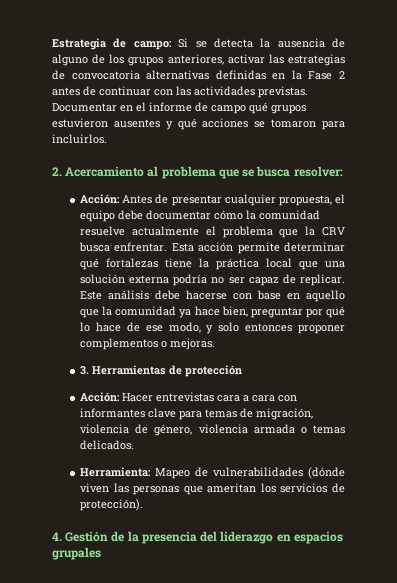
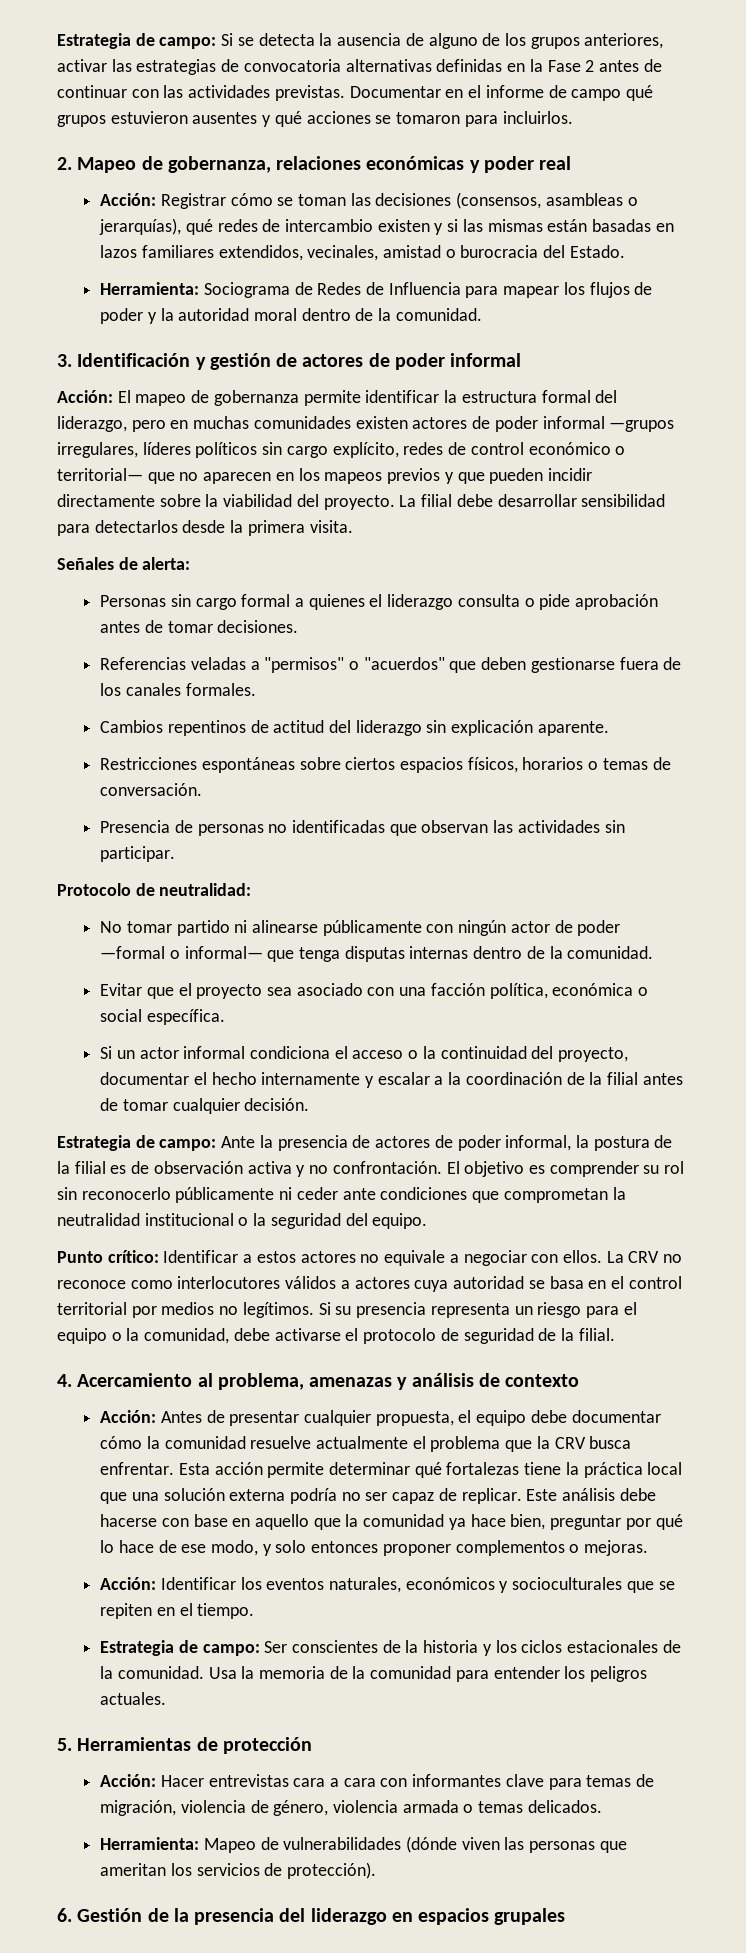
[65,166,343,179] Acercamiento al problema que se busca resolver: -> [77,156,572,173] [100,192,638,209] [99,218,674,235] [100,245,625,261] [100,282,653,298] [100,308,482,324] [57,353,522,370] [57,390,618,406] [57,416,675,432] [57,442,626,458] [57,468,592,484] [57,494,666,510] [57,520,353,536] [57,557,191,570] [100,594,659,610] [100,620,299,633] [100,657,682,673] [100,683,256,696] [100,720,609,736] [100,757,671,773] [100,783,203,796] [100,820,625,836] [100,846,176,862] [57,883,252,896] [100,920,621,936] [100,946,654,962] [100,983,649,999] [100,1009,225,1025] [100,1046,629,1062] [100,1072,683,1088] [100,1098,310,1114] [57,1135,673,1151] [57,1161,685,1177] [57,1187,626,1203] [57,1213,428,1229] [57,1250,683,1266] [57,1276,682,1292] [57,1302,637,1318] [57,1328,615,1344] [57,1373,580,1390] Mapeo de gobernanza, relaciones económicas y poder real // Acción: Registrar cómo se toman las decisiones (consensos, asambleas o jerarquías), qué redes de intercambio existen y si las mismas están basadas en lazos familiares extendidos, vecinales, amistad o burocracia del Estado. // Herramienta: Sociograma de Redes de Influencia para mapear los flujos de poder y la autoridad moral dentro de la comunidad. // 3. Identificación y gestión de actores de poder informal // Acción: El mapeo de gobernanza permite identificar la estructura formal del liderazgo, pero en muchas comunidades existen actores de poder informal —grupos irregulares, líderes políticos sin cargo explícito, redes de control económico o territorial— que no aparecen en los mapeos previos y que pueden incidir directamente sobre la viabilidad del proyecto. La filial debe desarrollar sensibilidad para detectarlos desde la primera visita. // Señales de alerta: // Personas sin cargo formal a quienes el liderazgo consulta o pide aprobación antes de tomar decisiones. // Referencias veladas a "permisos" o "acuerdos" que deben gestionarse fuera de los canales formales. // Cambios repentinos de actitud del liderazgo sin explicación aparente. // Restricciones espontáneas sobre ciertos espacios físicos, horarios o temas de conversación. // Presencia de personas no identificadas que observan las actividades sin participar. // Protocolo de neutralidad: // No tomar partido ni alinearse públicamente con ningún actor de poder —formal o informal— que tenga disputas internas dentro de la comunidad. // Evitar que el proyecto sea asociado con una facción política, económica o social específica. // Si un actor informal condiciona el acceso o la continuidad del proyecto, documentar el hecho internamente y escalar a la coordinación de la filial antes de tomar cualquier decisión. // Estrategia de campo: Ante la presencia de actores de poder informal, la postura de la filial es de observación activa y no confrontación. El objetivo es comprender su rol sin reconocerlo públicamente ni ceder ante condiciones que comprometan la neutralidad institucional o la seguridad del equipo. // Punto crítico: Identificar a estos actores no equivale a negociar con ellos. La CRV no reconoce como interlocutores válidos a actores cuya autoridad se basa en el control territorial por medios no legítimos. Si su presencia representa un riesgo para el equipo o la comunidad, debe activarse el protocolo de seguridad de la filial. // 4. Acercamiento al problema, amenazas y análisis de contexto
[80,366,90,375] 3. -> [100,1577,675,1593] [100,1603,255,1619] [100,1640,681,1656] [100,1666,648,1682] [100,1692,167,1705] [57,1738,72,1751] Acción: Identificar los eventos naturales, económicos y socioculturales que se repiten en el tiempo. // Estrategia de campo: Ser conscientes de la historia y los ciclos estacionales de la comunidad. Usa la memoria de la comunidad para entender los peligros actuales. // 5.
[52,532,62,541] 4. -> [57,1908,72,1922] 6.

